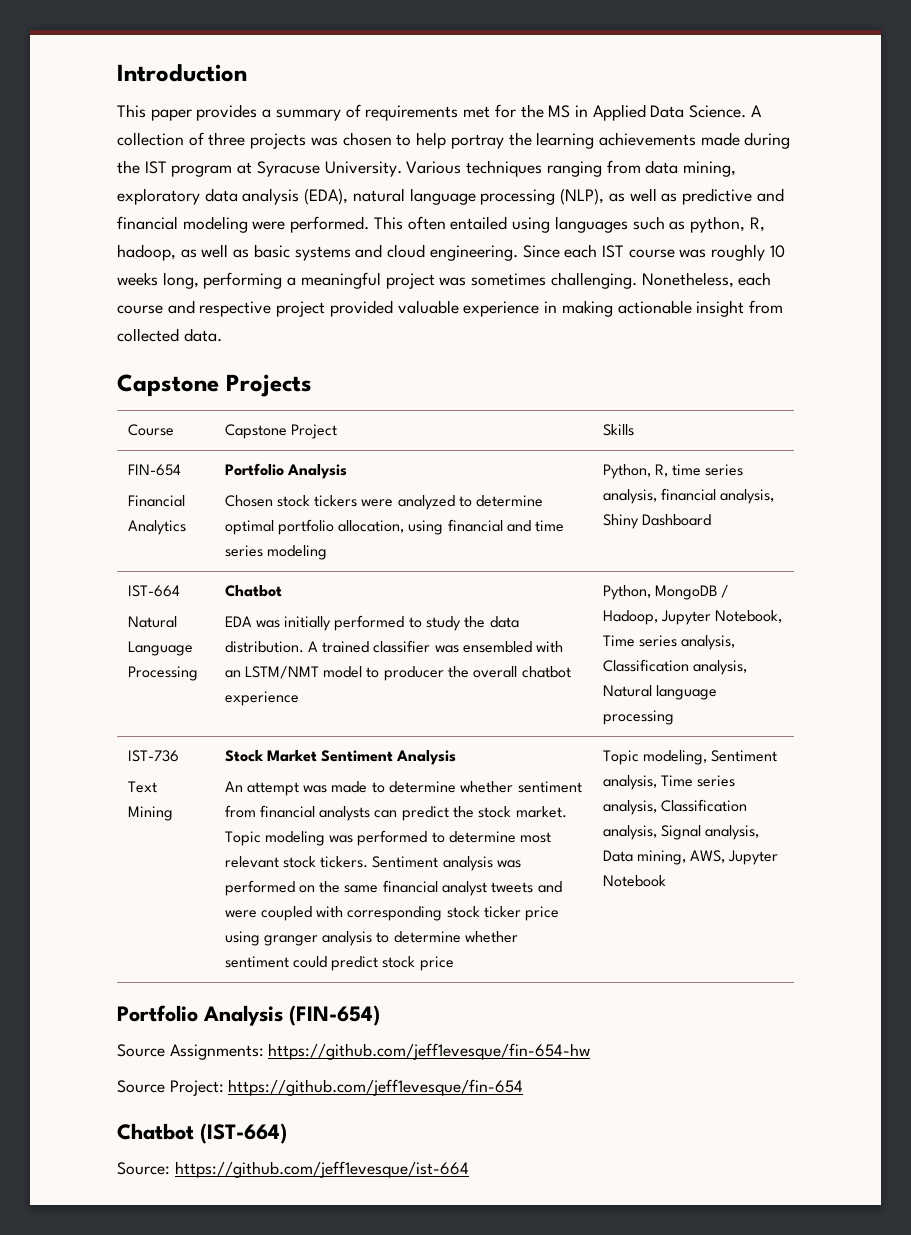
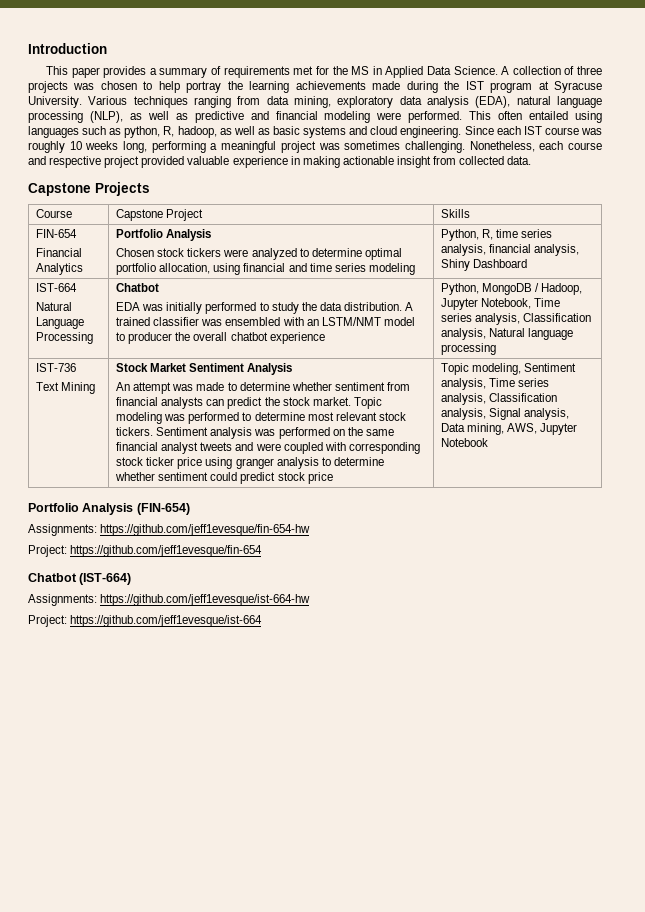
[117,1044,165,1057] Source -> (190, 509) none
[117,1080,165,1093] Source -> (311, 530) none
[117,1162,170,1175] Source: -> [28,594,311,606] [28,615,67,627] Assignments: https://github.com/jeff1evesque/ist-664-hw // Project:

